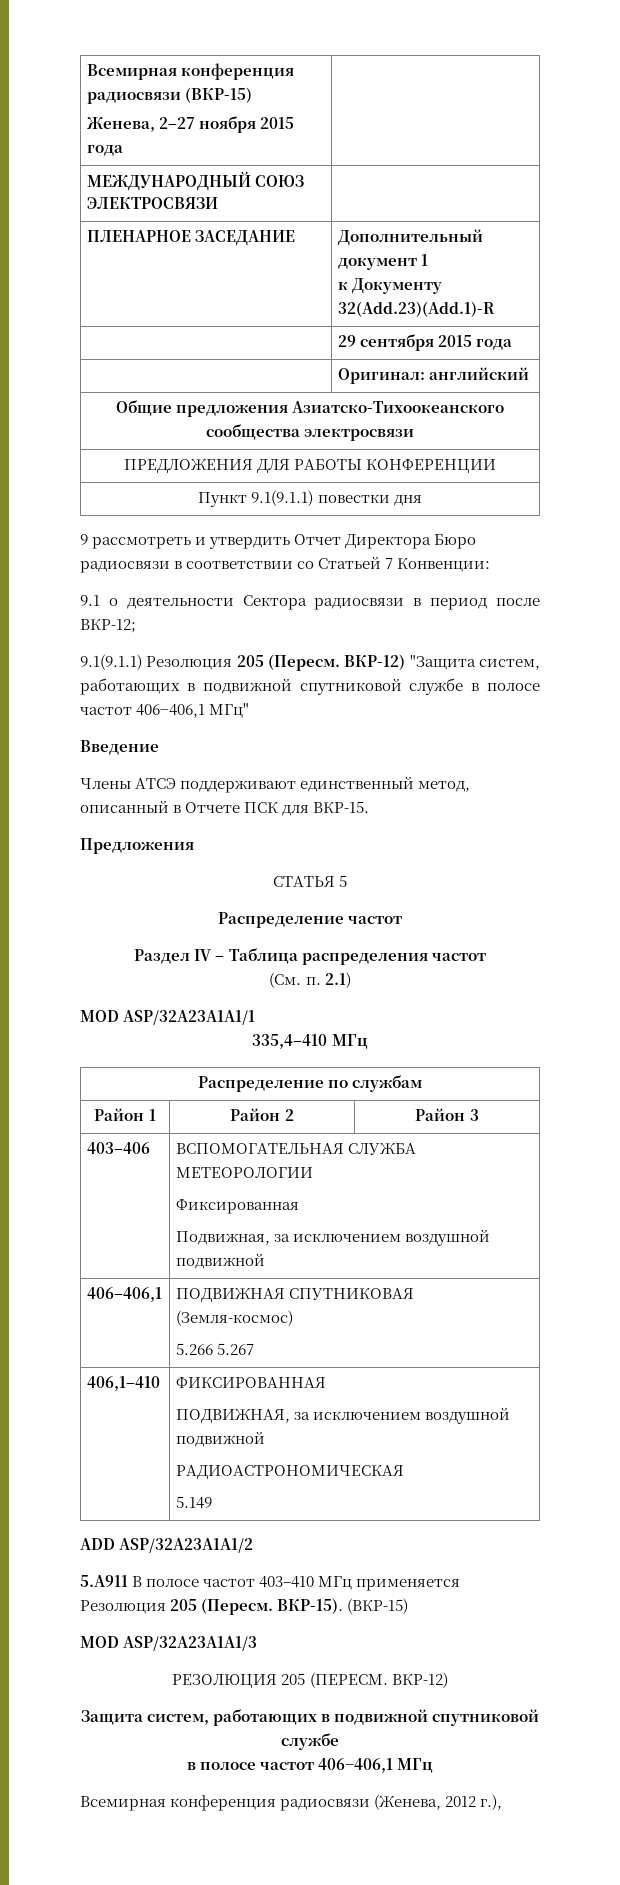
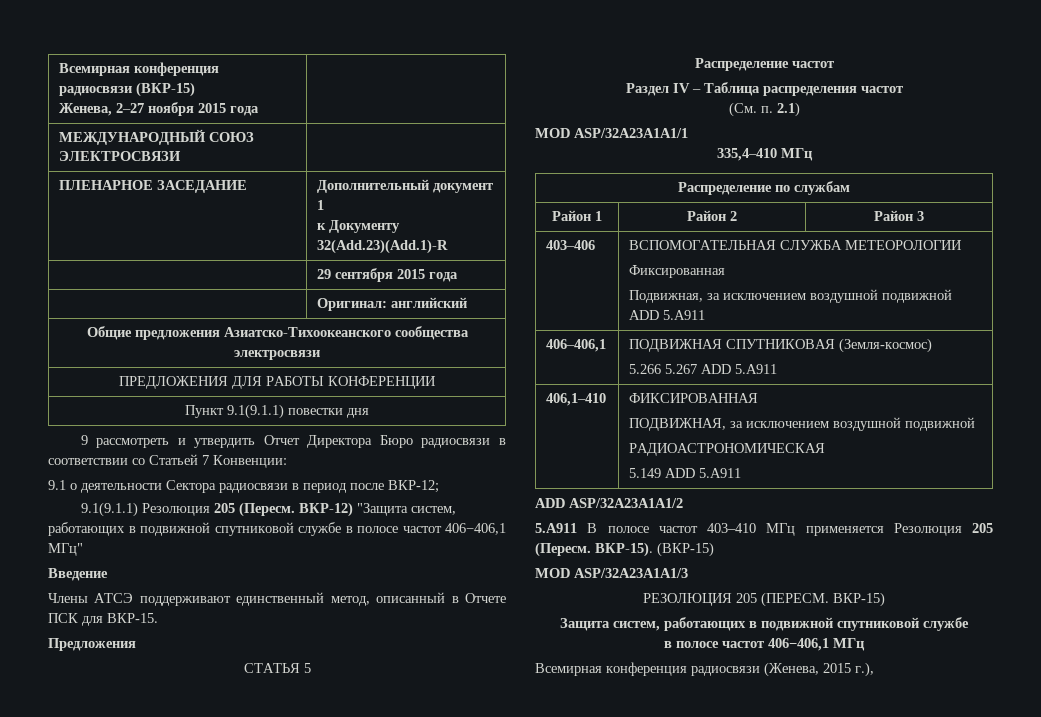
(265, 1261) none -> [629,310,706,320] ADD 5.A911
(254, 1349) none -> [701,364,778,374] ADD 5.A911
(212, 1502) none -> [665,468,742,478] ADD 5.A911
[391,1672,448,1688] ВКР-12) -> [833,592,885,607] ВКР-15)
[445,1796,477,1807] 2012 -> [823,663,851,673] 2015

